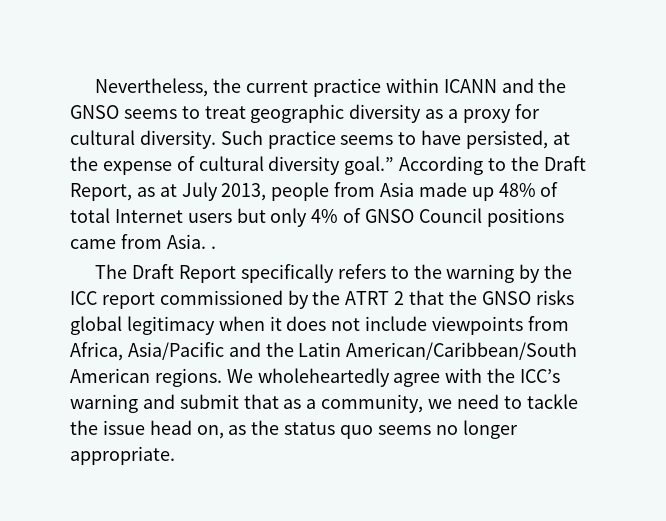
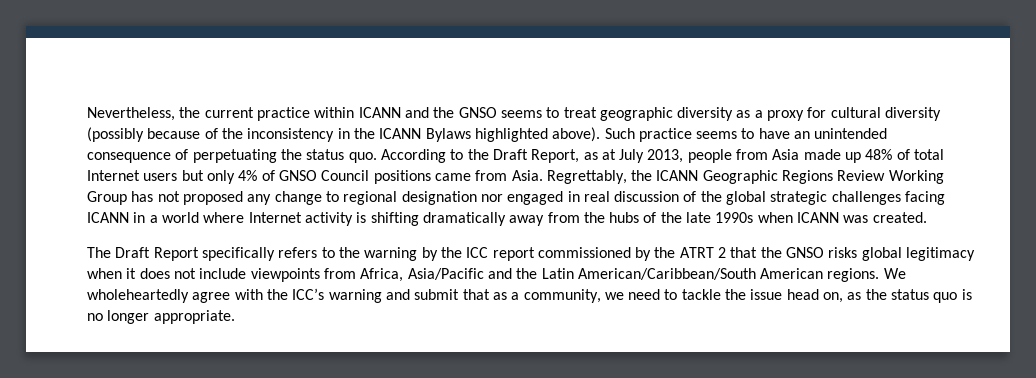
[139,130,216,149] diversity. -> [885,107,942,121] [87,127,601,142] diversity (possibly because of the inconsistency in the ICANN Bylaws highlighted above).
[466,130,570,149] [70,156,395,175] persisted, at the expense of cultural diversity goal.” -> [794,128,888,139] [87,149,377,163] an unintended consequence of perpetuating the status quo.
[210,246,216,249] . -> [546,170,944,184] [87,191,946,205] [87,212,927,226] Regrettably, the ICANN Geographic Regions Review Working Group has not proposed any change to regional designation nor engaged in real discussion of the global strategic challenges facing ICANN in a world where Internet activity is shifting dramatically away from the hubs of the late 1990s when ICANN was created.
[377,425,431,435] seems -> [961,289,972,300] is

